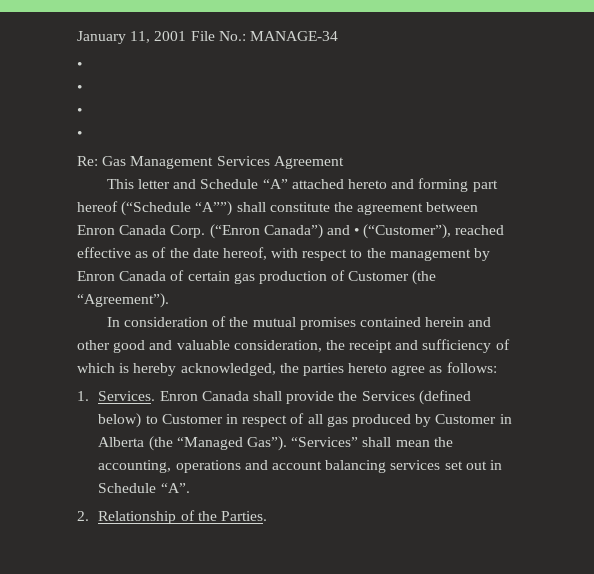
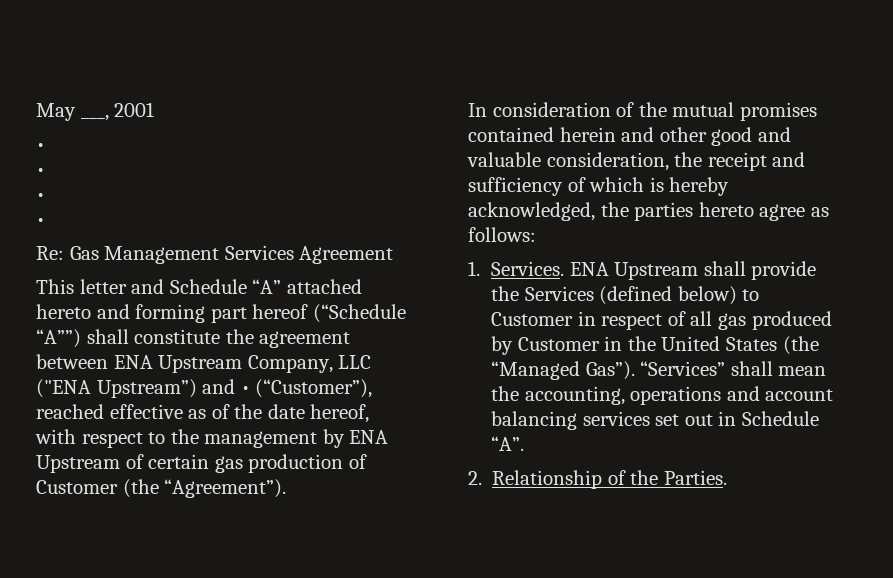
[77,31,151,44] January 11, -> [36,103,109,121] May ___,
[190,31,338,41] File No.: MANAGE-34 -> (155, 109) none
[77,224,323,239] Enron Canada Corp. (“Enron Canada”) -> [113,355,372,373] [36,379,197,398] ENA Upstream Company, LLC ("ENA Upstream”)
[77,271,167,281] Enron Canada -> [349,430,389,444] [36,455,120,473] ENA Upstream
[159,391,249,401] Enron Canada -> [569,262,699,280] ENA Upstream
[98,437,145,447] Alberta -> [627,336,777,351] the United States

